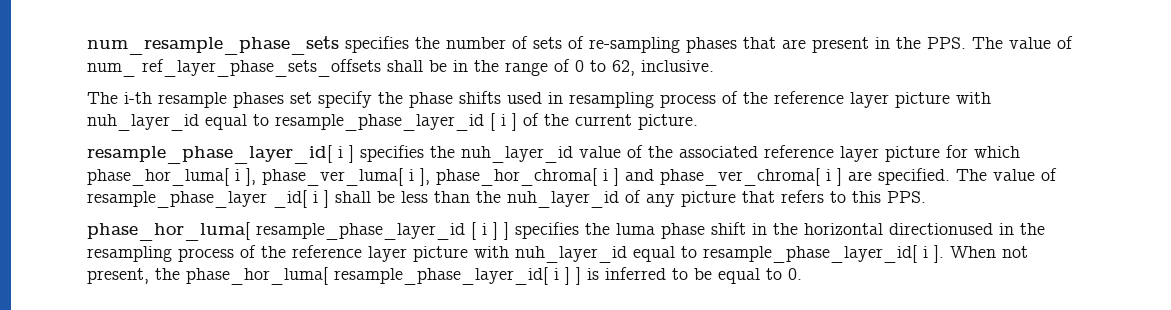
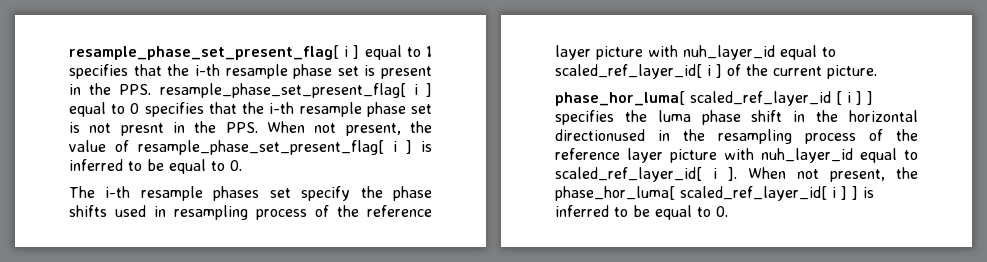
[87,36,1073,55] [87,59,714,77] num_resample_phase_sets specifies the number of sets of re-sampling phases that are present in the PPS. The value of num_ ref_layer_phase_sets_offsets shall be in the range of 0 to 62, inclusive. -> [69,45,432,60] [69,64,432,79] [69,83,432,98] [69,102,433,117] [69,121,432,136] [69,140,432,155] [69,159,242,174] resample_phase_set_present_flag[ i ] equal to 1 specifies that the i-th resample phase set is present in the PPS. resample_phase_set_present_flag[ i ] equal to 0 specifies that the i-th resample phase set is not presnt in the PPS. When not present, the value of resample_phase_set_present_flag[ i ] is inferred to be equal to 0.
[275,113,495,131] resample_phase_layer_id [ -> [555,64,702,79] scaled_ref_layer_id[
[87,145,1020,164] [87,168,1057,186] [87,190,926,208] [87,222,465,241] resample_phase_layer_id[ i ] specifies the nuh_layer_id value of the associated reference layer picture for which phase_hor_luma[ i ], phase_ver_luma[ i ], phase_hor_chroma[ i ] and phase_ver_chroma[ i ] are specified. The value of resample_phase_layer _id[ i ] shall be less than the nuh_layer_id of any picture that refers to this PPS. // phase_hor_luma[ resample_phase_layer_id -> [555,91,831,106] phase_hor_luma[ scaled_ref_layer_id
[703,245,917,263] resample_phase_layer_id[ -> [555,167,702,182] scaled_ref_layer_id[
[334,267,548,285] resample_phase_layer_id[ -> [680,186,827,201] scaled_ref_layer_id[

